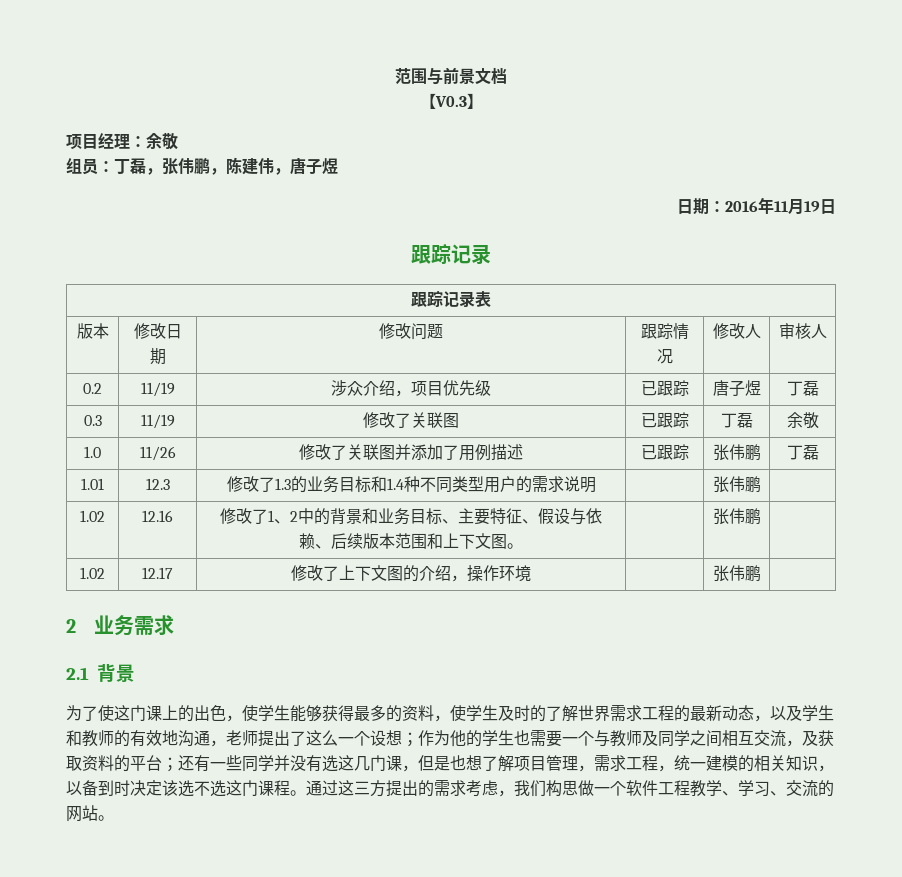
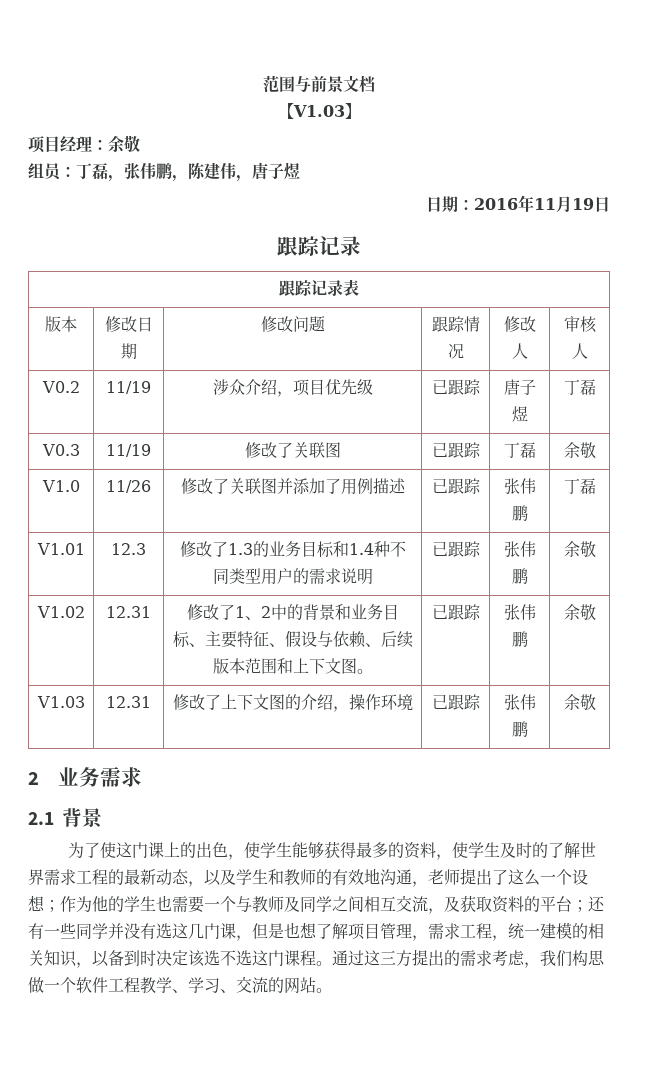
[434,96,467,107] V0.3 -> [292,105,345,117] V1.03
[83,383,102,394] 0.2 -> [41,381,80,393] V0.2
[83,415,102,426] 0.3 -> [41,444,80,456] V0.3
[84,446,101,458] 1.0 -> [41,480,80,492] V1.0
[81,478,104,490] 1.01 -> [36,543,85,555] V1.01
[712,476,761,493] [80,510,105,522] [142,510,173,522] | 张伟鹏 | // 1.02 | 12.16 -> [431,541,481,557] [503,541,536,557] [511,568,528,584] [563,541,596,558] [36,606,85,618] [106,606,151,618] 已跟踪 | 张伟鹏 | 余敬 // V1.02 | 12.31
[712,508,761,525] [80,567,105,579] [142,567,173,579] | 张伟鹏 | // 1.02 | 12.17 -> [431,604,481,620] [503,604,536,620] [511,631,528,647] [563,604,596,621] [36,696,85,708] [106,696,151,708] 已跟踪 | 张伟鹏 | 余敬 // V1.03 | 12.31
[712,565,761,582] | 张伟鹏 | -> [431,694,481,710] [503,694,536,710] [511,721,528,737] [563,694,596,711] 已跟踪 | 张伟鹏 | 余敬

